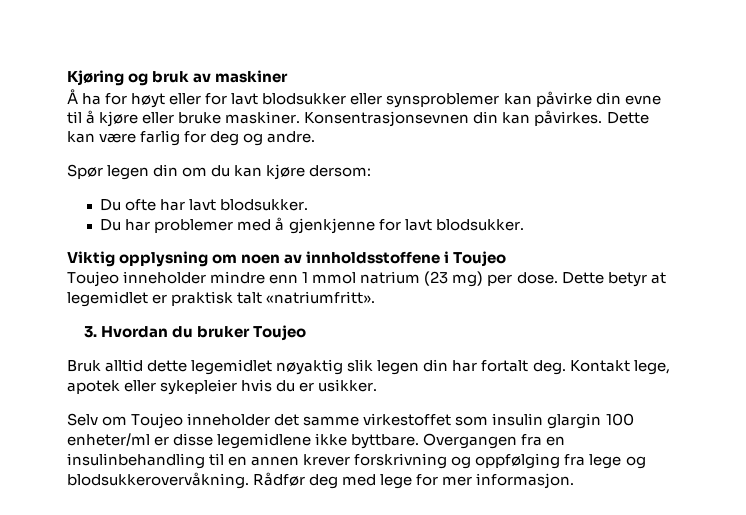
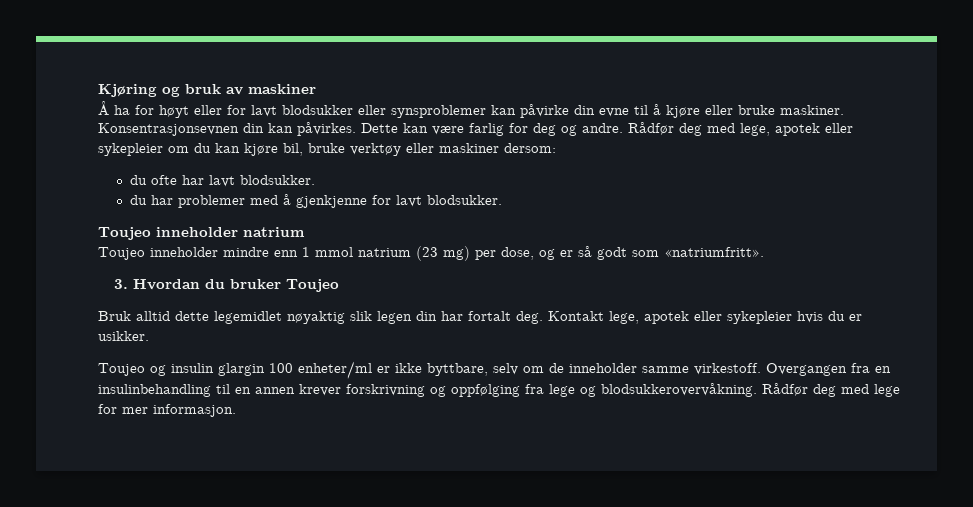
[67,164,306,180] // Spør legen din om du kan kjøre -> [628,122,853,136] [98,143,499,156] Rådfør deg med lege, apotek eller sykepleier om du kan kjøre bil, bruke verktøy eller maskiner
[100,199,122,211] Du -> [130,175,148,185] du
[100,219,122,231] Du -> [130,195,148,205] du
[67,251,507,267] Viktig opplysning om noen av innholdsstoffene i Toujeo -> [98,227,305,240] Toujeo inneholder natrium
[516,272,666,287] [67,291,263,307] dose. Dette betyr at legemidlet er praktisk talt -> [501,246,659,260] dose, og er så godt som
[67,413,489,429] Selv om Toujeo inneholder det samme virkestoffet som -> [98,363,166,376] Toujeo og
[173,433,420,449] disse legemidlene ikke byttbare. -> [395,363,761,376] ikke byttbare, selv om de inneholder samme virkestoff.

